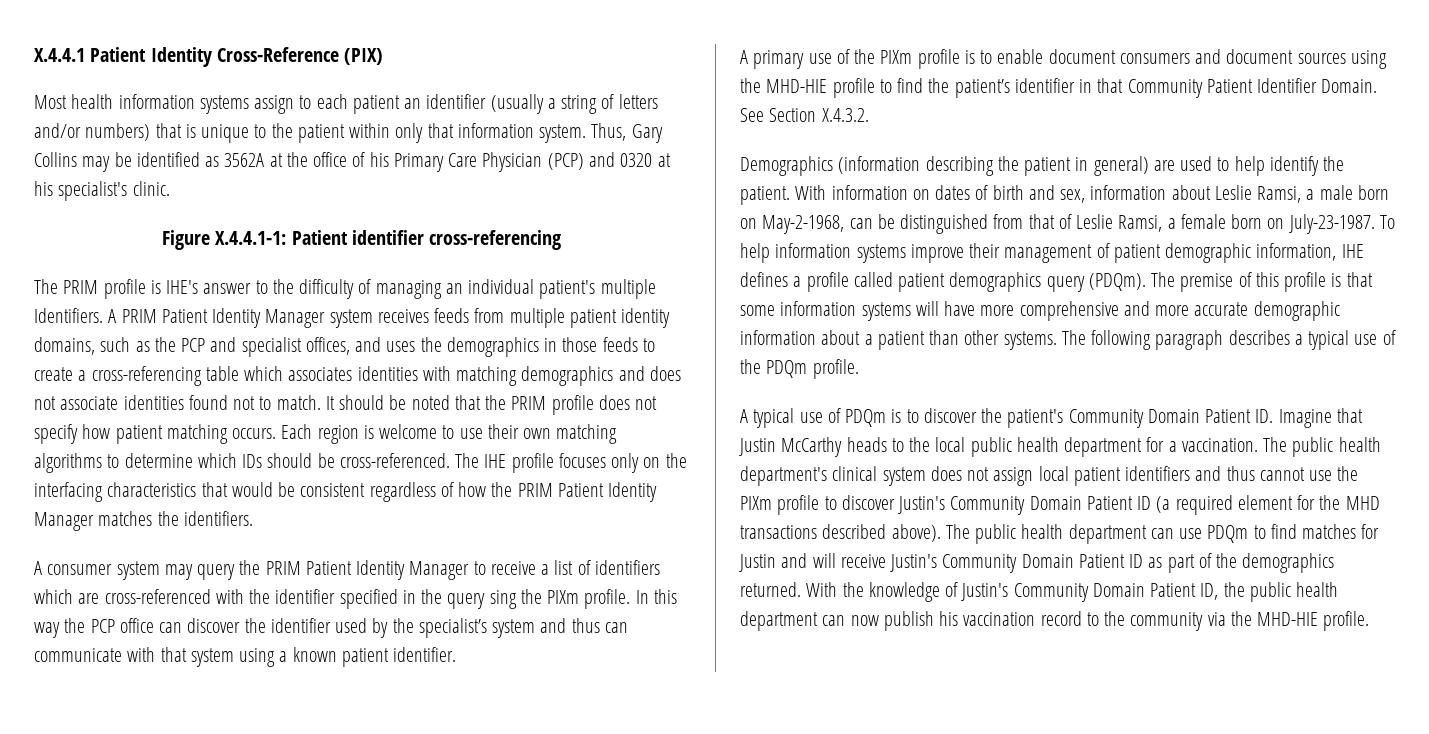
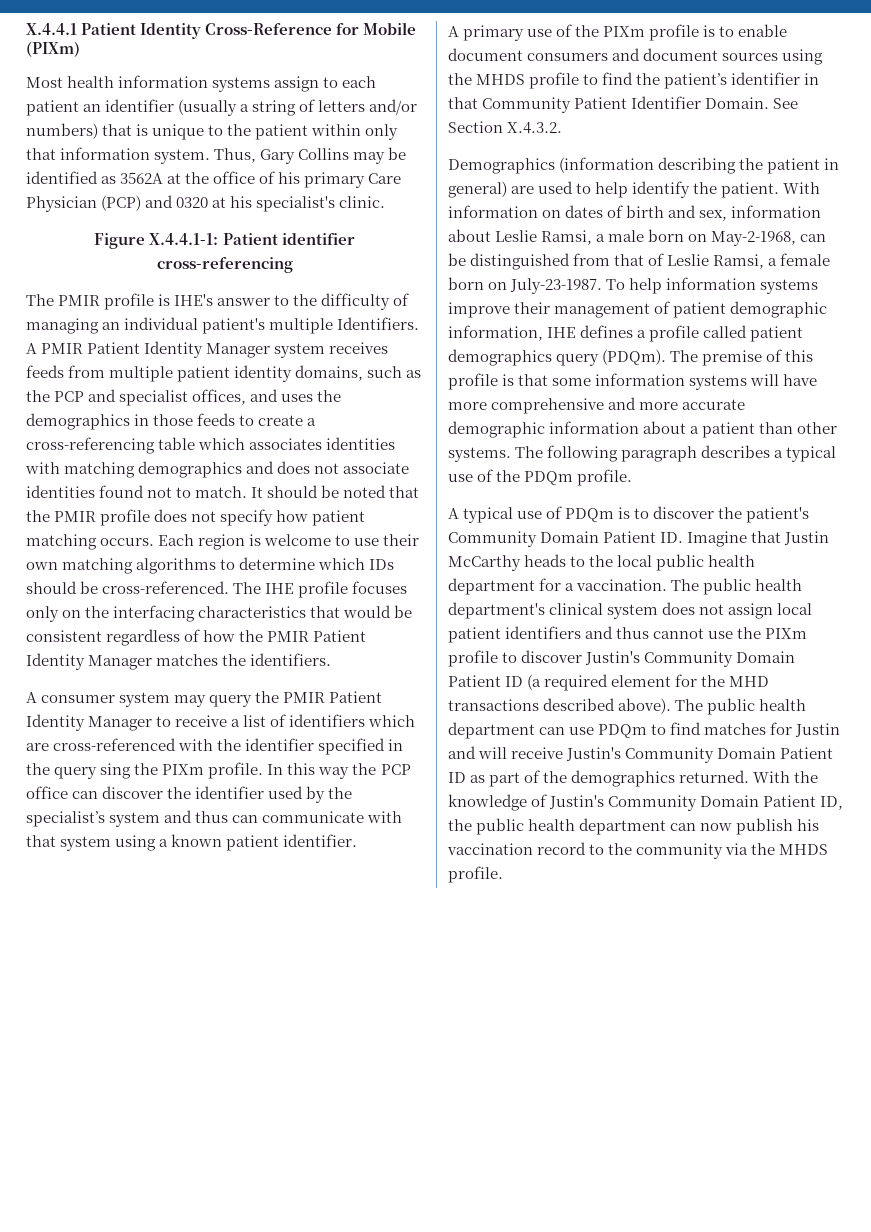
[344,48,384,65] (PIX) -> [336,22,417,35] [26,41,80,57] for Mobile (PIXm)
[393,153,444,172] Primary -> [304,172,366,188] primary
[63,280,99,294] PRIM -> [58,295,101,306] PMIR
[121,309,157,323] PRIM -> [41,343,84,354] PMIR
[511,396,547,410] PRIM -> [54,511,97,522] PMIR
[517,483,553,497] PRIM -> [267,631,310,642] PMIR
[265,561,301,575] PRIM -> [283,692,326,703] PMIR
[766,79,828,93] MHD-HIE -> [476,74,526,85] MHDS
[1257,612,1319,626] MHD-HIE -> [779,844,829,855] MHDS

